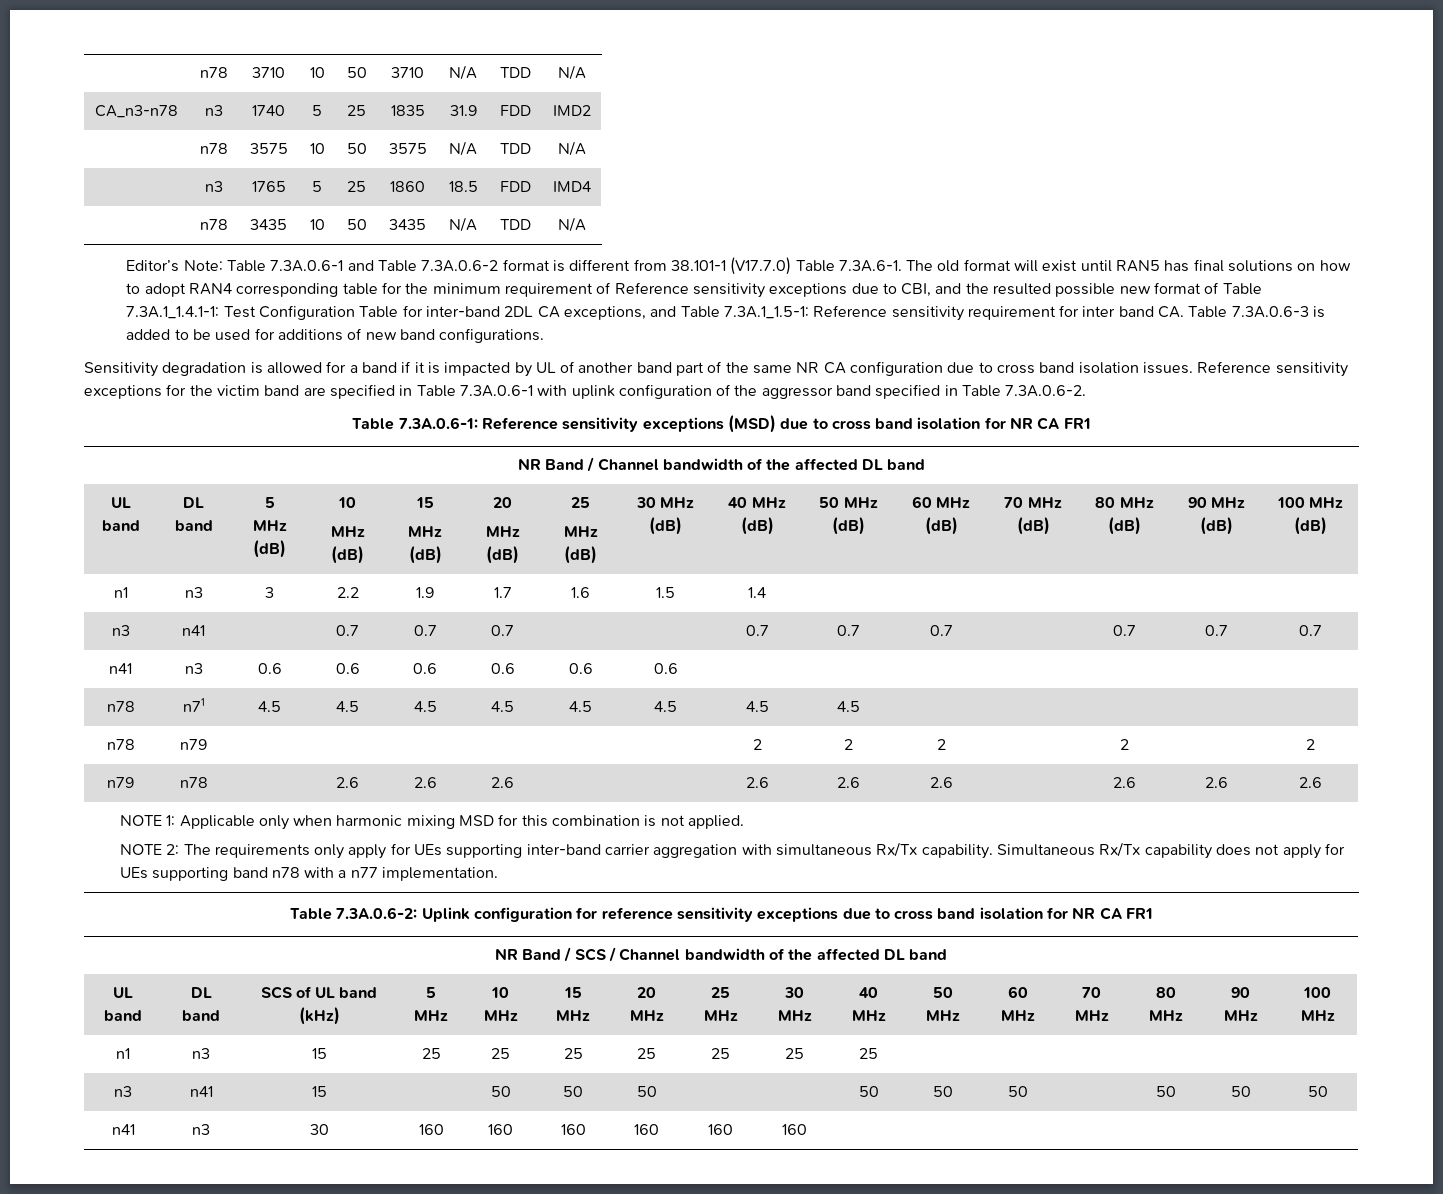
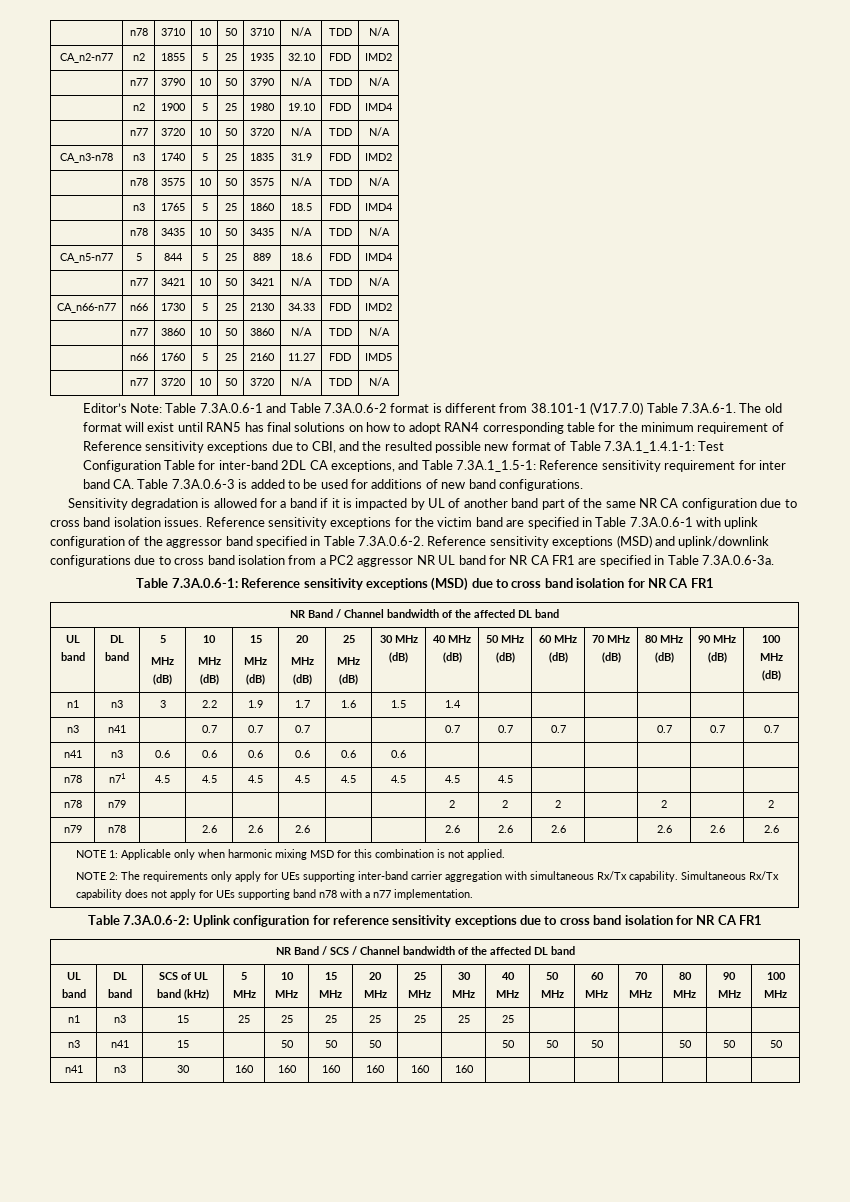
(586, 72) none -> [60,53,113,63] [132,53,145,61] [161,53,185,61] [201,53,208,61] [224,53,237,61] [250,53,274,61] [287,53,316,61] [329,53,351,61] [365,53,392,61] [129,78,148,86] [161,78,186,86] [198,78,212,86] [224,78,238,86] [250,78,275,86] [291,77,312,86] [328,78,352,86] [368,77,390,86] [132,103,145,111] [161,103,186,111] [201,103,208,111] [224,103,237,111] [250,103,275,111] [287,103,316,111] [329,103,351,111] [365,103,393,111] [129,128,148,136] [161,128,186,136] [198,128,212,136] [224,128,238,136] [250,128,275,136] [291,127,312,136] [328,128,352,136] [368,127,390,136] // CA_n2-n77 | n2 | 1855 | 5 | 25 | 1935 | 32.10 | FDD | IMD2 // | n77 | 3790 | 10 | 50 | 3790 | N/A | TDD | N/A // | n2 | 1900 | 5 | 25 | 1980 | 19.10 | FDD | IMD4 // | n77 | 3720 | 10 | 50 | 3720 | N/A | TDD | N/A
(586, 224) none -> [60,253,113,263] [135,253,142,261] [164,253,183,261] [201,253,208,261] [224,253,237,261] [253,253,271,261] [290,253,312,261] [329,253,351,261] [365,253,393,261] [129,278,148,286] [161,278,185,286] [198,278,212,286] [224,278,238,286] [250,278,274,286] [291,277,312,286] [328,278,352,286] [368,277,390,286] [57,303,116,313] [129,303,148,311] [161,303,186,311] [201,303,208,311] [224,303,237,311] [250,303,275,311] [287,303,315,311] [329,303,351,311] [365,303,392,311] [129,328,148,336] [161,328,186,336] [198,328,212,336] [224,328,238,336] [250,328,275,336] [291,327,312,336] [328,328,352,336] [368,327,390,336] [129,353,148,361] [161,353,186,361] [201,353,208,361] [224,353,237,361] [250,353,275,361] [287,353,315,361] [329,353,351,361] [365,353,392,361] [129,378,148,386] [161,378,186,386] [198,378,212,386] [224,378,238,386] [250,378,275,386] [291,377,312,386] [328,378,352,386] [368,377,390,386] // CA_n5-n77 | 5 | 844 | 5 | 25 | 889 | 18.6 | FDD | IMD4 // | n77 | 3421 | 10 | 50 | 3421 | N/A | TDD | N/A // CA_n66-n77 | n66 | 1730 | 5 | 25 | 2130 | 34.33 | FDD | IMD2 // | n77 | 3860 | 10 | 50 | 3860 | N/A | TDD | N/A // | n66 | 1760 | 5 | 25 | 2160 | 11.27 | FDD | IMD5 // | n77 | 3720 | 10 | 50 | 3720 | N/A | TDD | N/A
(1087, 391) none -> [427,535,770,548] [50,555,774,567] Reference sensitivity exceptions (MSD) and uplink/downlink configurations due to cross band isolation from a PC2 aggressor NR UL band for NR CA FR1 are specified in Table 7.3A.0.6-3a.

